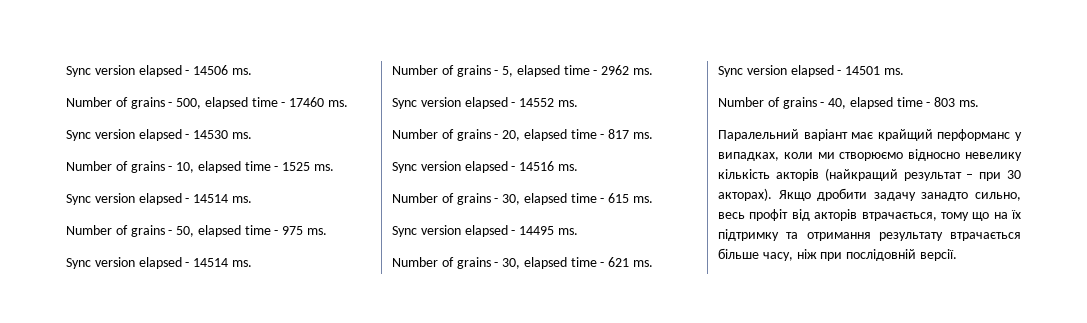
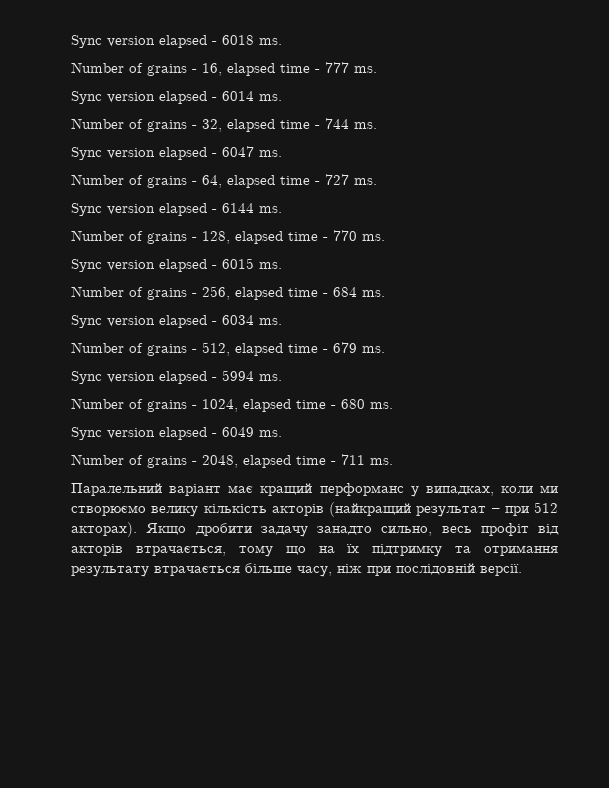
[66,65,252,77] [66,97,349,109] [66,129,252,141] [66,161,335,173] [66,193,252,205] [66,225,328,237] [66,257,252,269] [392,65,654,77] [392,97,578,109] [392,129,654,141] [392,161,578,173] [392,193,654,205] [392,225,578,237] [392,257,654,269] [718,65,904,77] [718,97,956,109] Sync version elapsed - 14506 ms. // Number of grains - 500, elapsed time - 17460 ms. // Sync version elapsed - 14530 ms. // Number of grains - 10, elapsed time - 1525 ms. // Sync version elapsed - 14514 ms. // Number of grains - 50, elapsed time - 975 ms. // Sync version elapsed - 14514 ms. // Number of grains - 5, elapsed time - 2962 ms. // Sync version elapsed - 14552 ms. // Number of grains - 20, elapsed time - 817 ms. // Sync version elapsed - 14516 ms. // Number of grains - 30, elapsed time - 615 ms. // Sync version elapsed - 14495 ms. // Number of grains - 30, elapsed time - 621 ms. // Sync version elapsed - 14501 ms. // Number of grains - 40, elapsed time - 803 -> [71,35,282,48] [71,62,377,76] [71,91,282,104] [71,118,377,132] [71,146,282,160] [71,174,377,188] [71,203,282,216] [71,230,385,244] [71,258,282,272] [71,286,385,300] [71,315,282,328] [71,342,385,356] [71,370,282,384] [71,398,393,412] [71,427,282,440] [71,454,365,468] Sync version elapsed - 6018 ms. // Number of grains - 16, elapsed time - 777 ms. // Sync version elapsed - 6014 ms. // Number of grains - 32, elapsed time - 744 ms. // Sync version elapsed - 6047 ms. // Number of grains - 64, elapsed time - 727 ms. // Sync version elapsed - 6144 ms. // Number of grains - 128, elapsed time - 770 ms. // Sync version elapsed - 6015 ms. // Number of grains - 256, elapsed time - 684 ms. // Sync version elapsed - 6034 ms. // Number of grains - 512, elapsed time - 679 ms. // Sync version elapsed - 5994 ms. // Number of grains - 1024, elapsed time - 680 ms. // Sync version elapsed - 6049 ms. // Number of grains - 2048, elapsed time - 711
[877,129,933,141] крайщий -> [260,483,313,496] кращий
[908,149,1022,161] відносно невелику -> [151,506,199,517] велику
[1007,170,1021,179] 30 -> [534,502,558,513] 512

